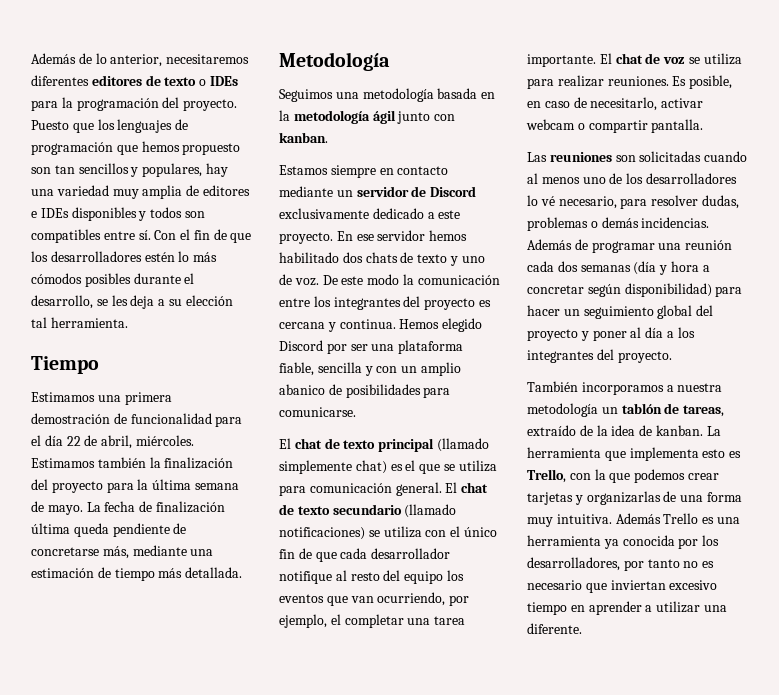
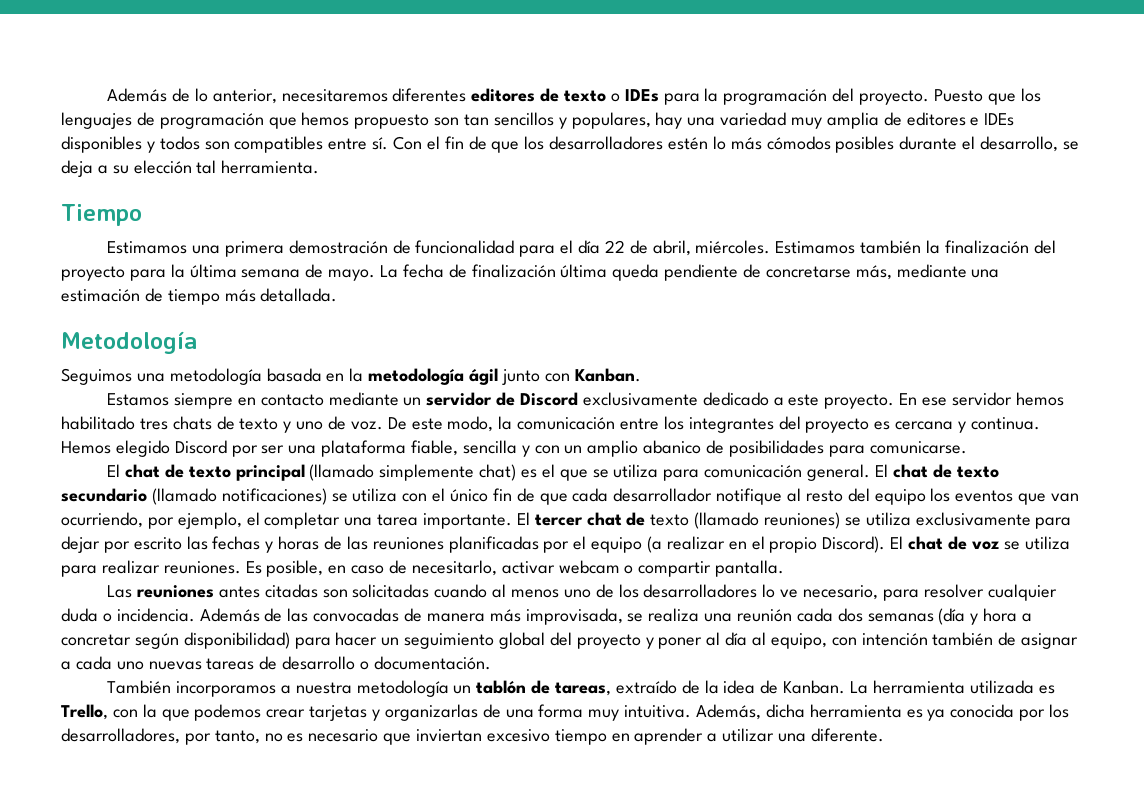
[111,295,128,306] les -> (1079, 145) none
[279,132,328,143] kanban. -> [574,368,641,382] Kanban.
[342,252,363,263] dos -> [139,418,168,430] tres
[367,274,400,285] modo -> [447,416,494,432] modo,
(612, 58) none -> [534,512,1072,529] [61,536,904,553] tercer chat de texto (llamado reuniones) se utiliza exclusivamente para dejar por escrito las fechas y horas de las reuniones planificadas por el equipo (a realizar en el propio Discord). El
(612, 157) none -> [218,584,318,598] antes citadas
[540,196,555,206] vé -> [780,589,799,598] ve
[701,195,739,209] [527,217,710,231] [527,239,655,253] dudas, problemas o demás incidencias. Además de programar -> [987,584,1057,601] [61,608,700,625] cualquier duda o incidencia. Además de las convocadas de manera más improvisada, se realiza
[666,327,695,338] [527,349,672,363] a los integrantes del proyecto. -> [752,632,1079,649] [61,656,491,670] al equipo, con intención también de asignar a cada uno nuevas tareas de desarrollo o documentación.
[655,425,703,436] kanban. -> [783,680,846,694] Kanban.
[604,447,726,461] que implementa esto -> [969,680,1034,694] utilizada
[615,513,740,524] [527,535,601,546] Además Trello es una herramienta -> [696,704,923,720] Además, dicha herramienta es
[647,559,680,568] tanto -> [214,730,260,744] tanto,

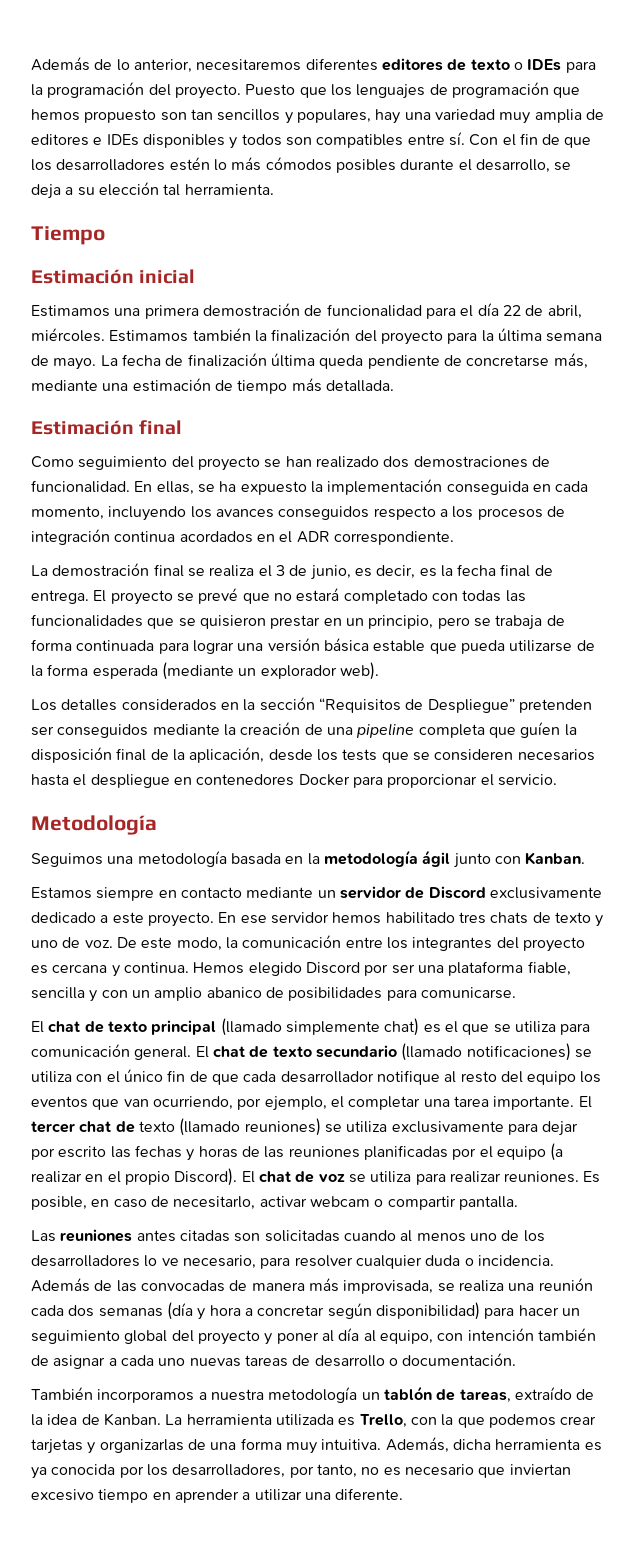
(142, 215) none -> [31,269,196,284] // Estimación inicial
(338, 295) none -> [31,420,183,435] [31,456,550,471] [31,479,589,495] [31,506,565,521] [31,529,454,545] [31,563,553,580] [31,588,526,605] [31,614,565,630] [31,638,595,654] [31,662,379,680] [31,697,592,713] [31,722,577,738] [31,747,595,763] [31,774,557,788] // Estimación final // Como seguimiento del proyecto se han realizado dos demostraciones de funcionalidad. En ellas, se ha expuesto la implementación conseguida en cada momento, incluyendo los avances conseguidos respecto a los procesos de integración continua acordados en el ADR correspondiente. // La demostración final se realiza el 3 de junio, es decir, es la fecha final de entrega. El proyecto se prevé que no estará completado con todas las funcionalidades que se quisieron prestar en un principio, pero se trabaja de forma continuada para lograr una versión básica estable que pueda utilizarse de la forma esperada (mediante un explorador web). // Los detalles considerados en la sección “Requisitos de Despliegue” pretenden ser conseguidos mediante la creación de una pipeline completa que guíen la disposición final de la aplicación, desde los tests que se consideren necesarios hasta el despliegue en contenedores Docker para proporcionar el servicio.

